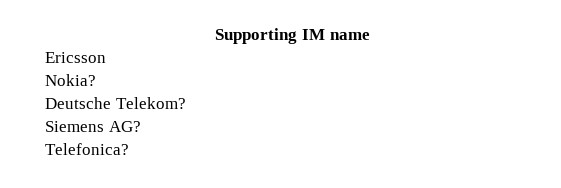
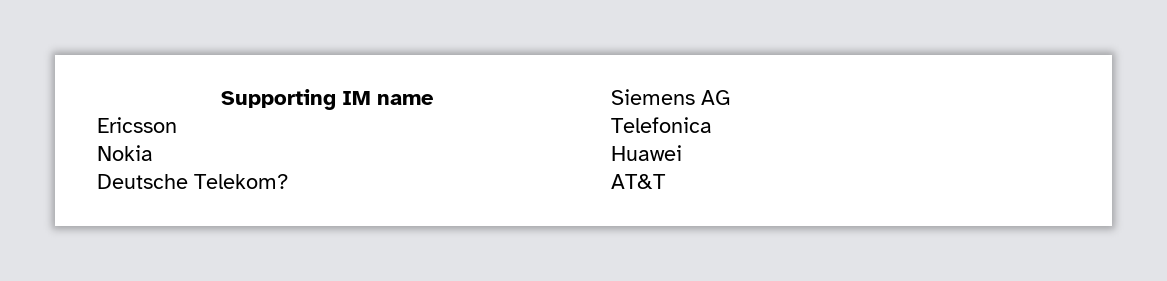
[45,74,96,86] Nokia? -> [97,145,153,161] Nokia
[108,121,141,132] [45,143,129,155] AG? // Telefonica? -> [701,90,731,105] [611,117,712,133] [611,145,682,161] [611,174,666,189] AG // Telefonica // Huawei // AT&T

